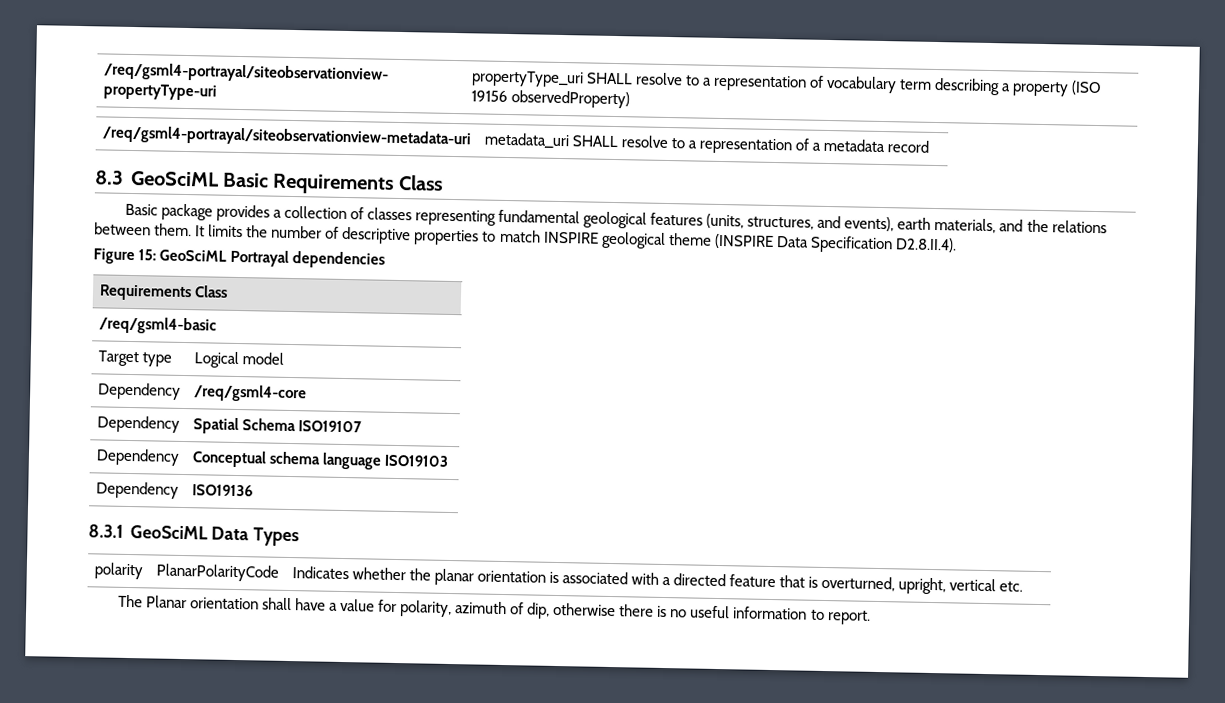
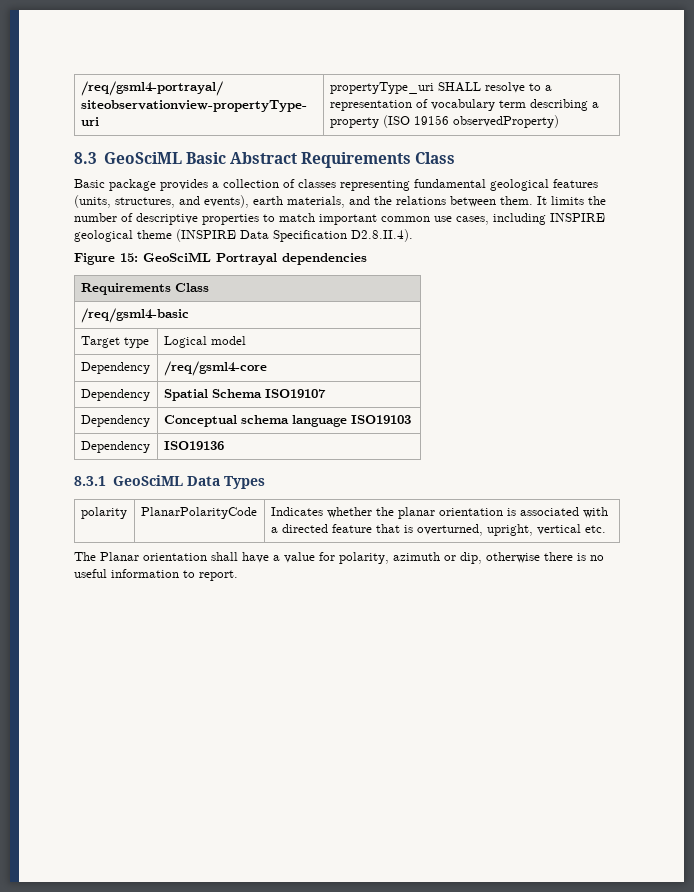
[101,125,472,149] [483,132,929,155] // /req/gsml4-portrayal/siteobservationview-metadata-uri | metadata_uri SHALL resolve to a representation of a metadata record -> (559, 121) none
(269, 180) none -> [229,152,297,164] Abstract
(541, 236) none -> [319,213,546,225] important common use cases, including
[510,602,525,615] of -> [444,555,456,561] or

